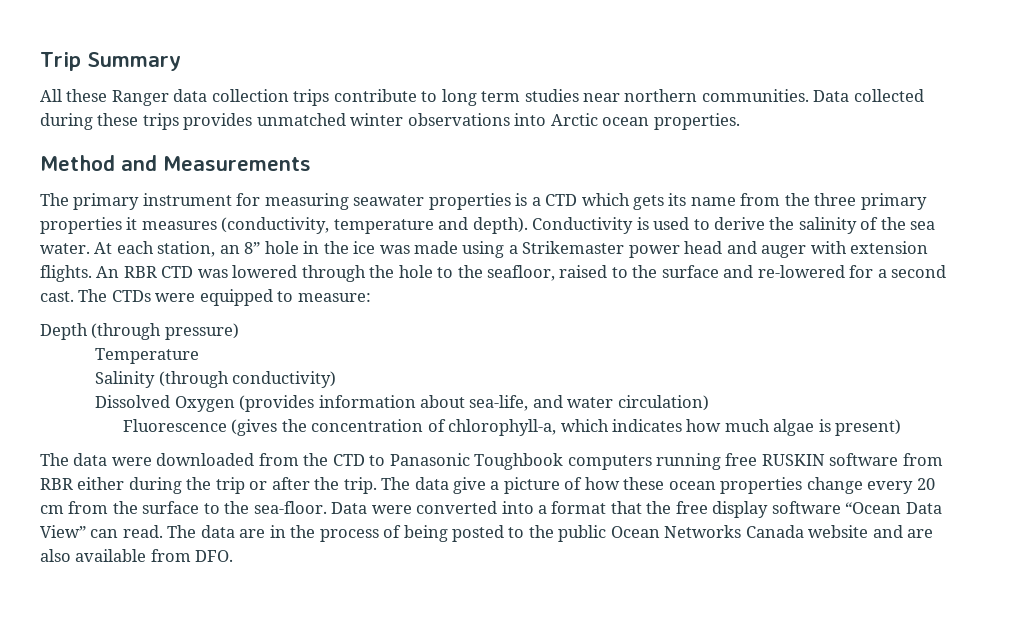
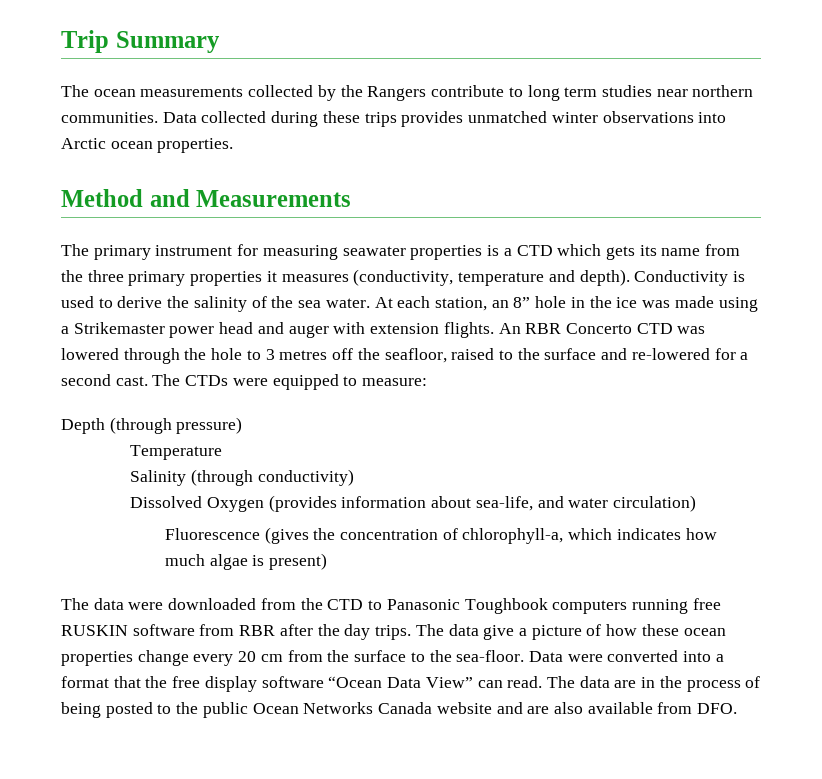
[40,89,330,106] All these Ranger data collection trips -> [61,85,427,101] The ocean measurements collected by the Rangers
(157, 272) none -> [565,323,632,334] Concerto
(454, 272) none -> [265,348,354,360] 3 metres off
[77,477,377,494] either during the trip or after the trip. -> [279,624,412,640] after the day trips.

